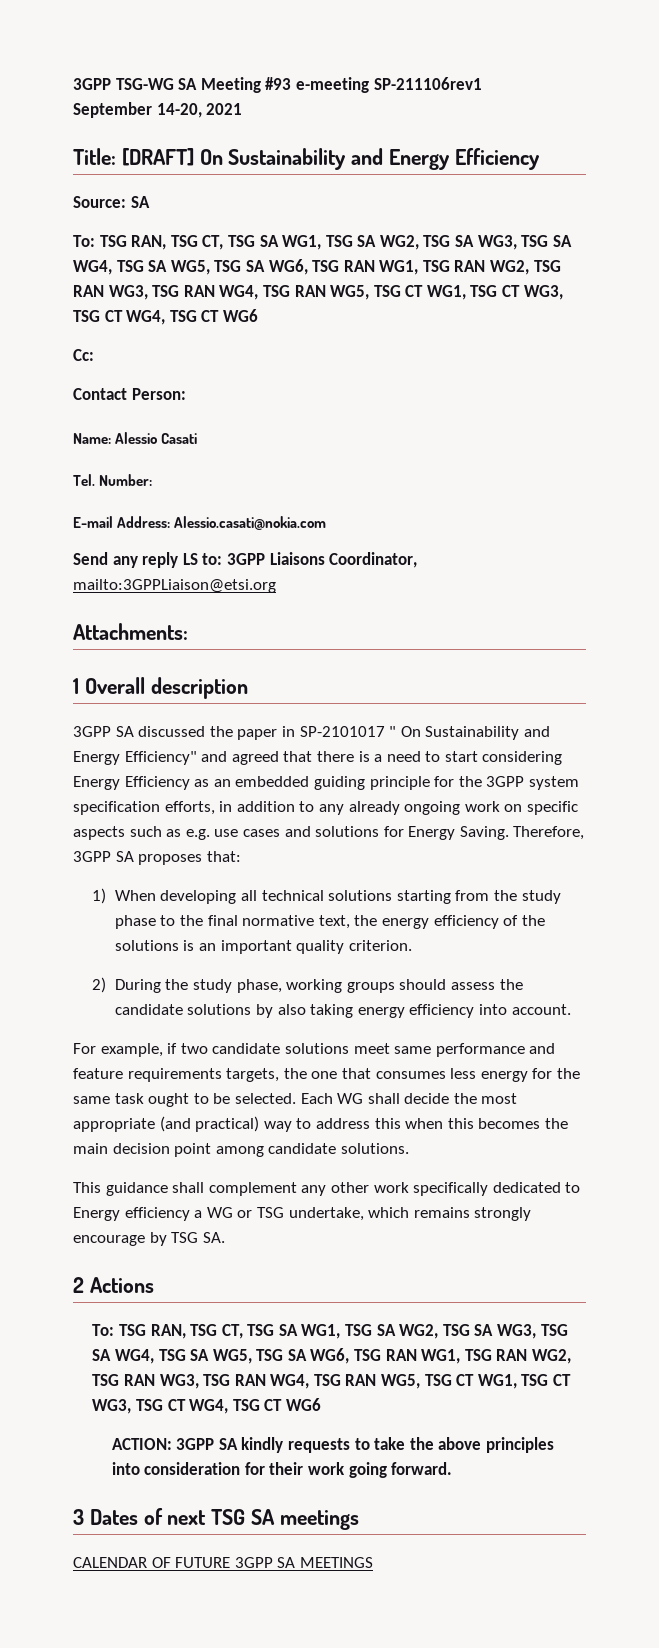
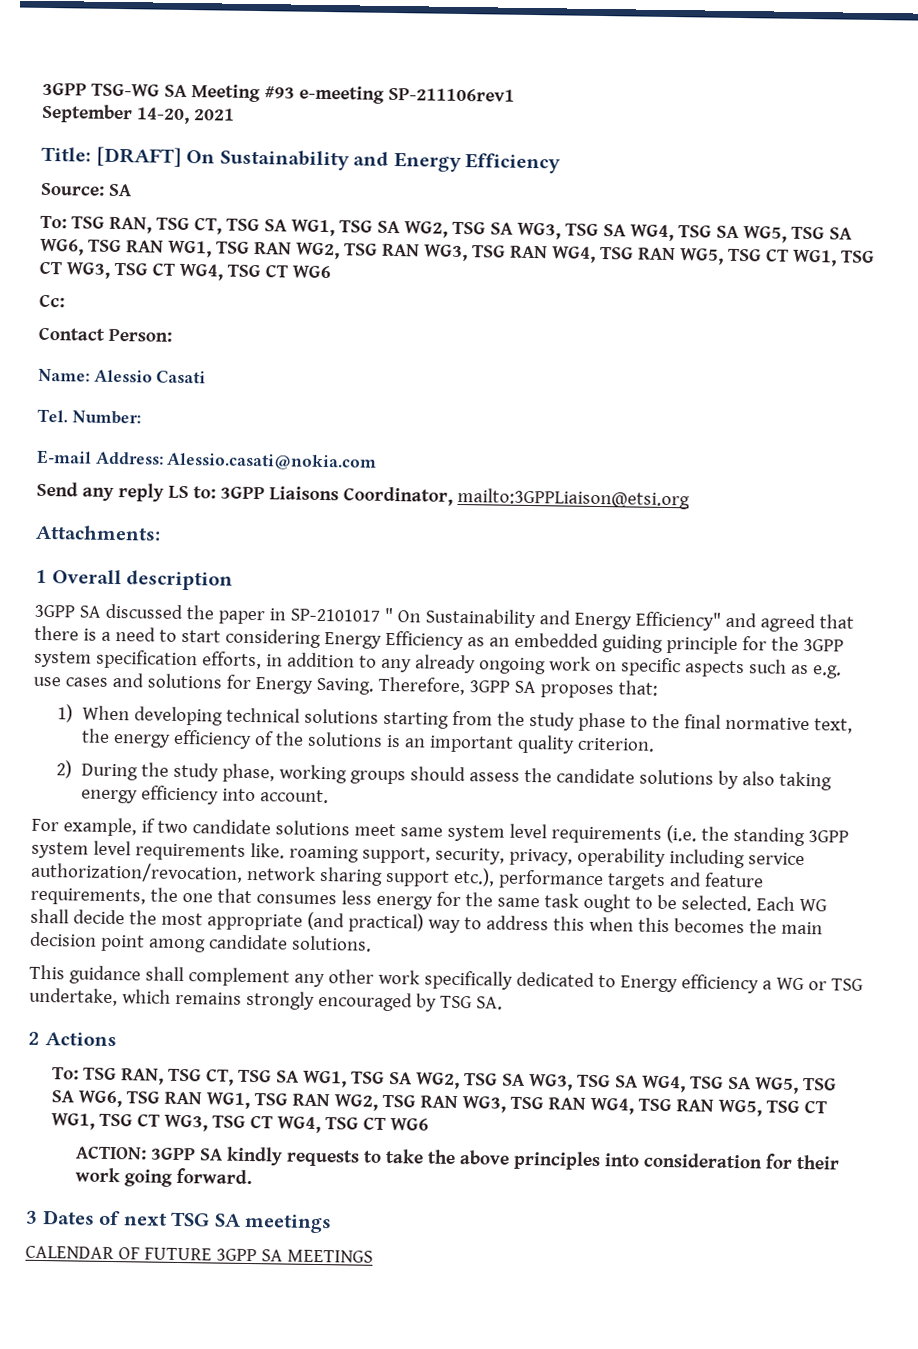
[241,890,258,901] all -> (223, 716) none
[435,1043,556,1057] [73,1068,280,1082] performance and feature requirements targets, -> [446,823,849,847] [31,840,805,869] [30,861,764,891] [30,887,146,906] system level requirements (i.e. the standing 3GPP system level requirements like. roaming support, security, privacy, operability including service authorization/revocation, network sharing support etc.), performance targets and feature requirements,
[73,1235,145,1246] encourage -> [317,991,413,1012] encouraged

